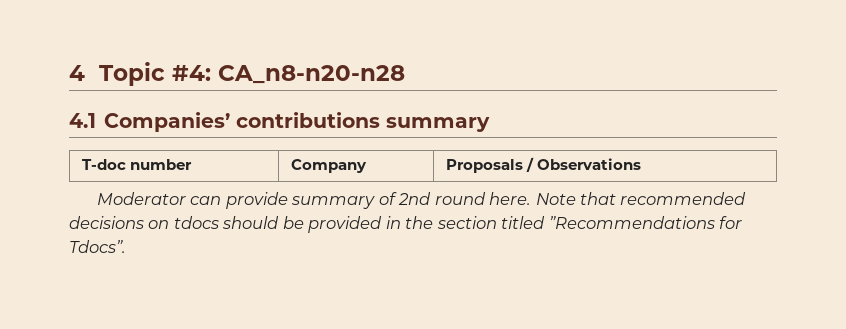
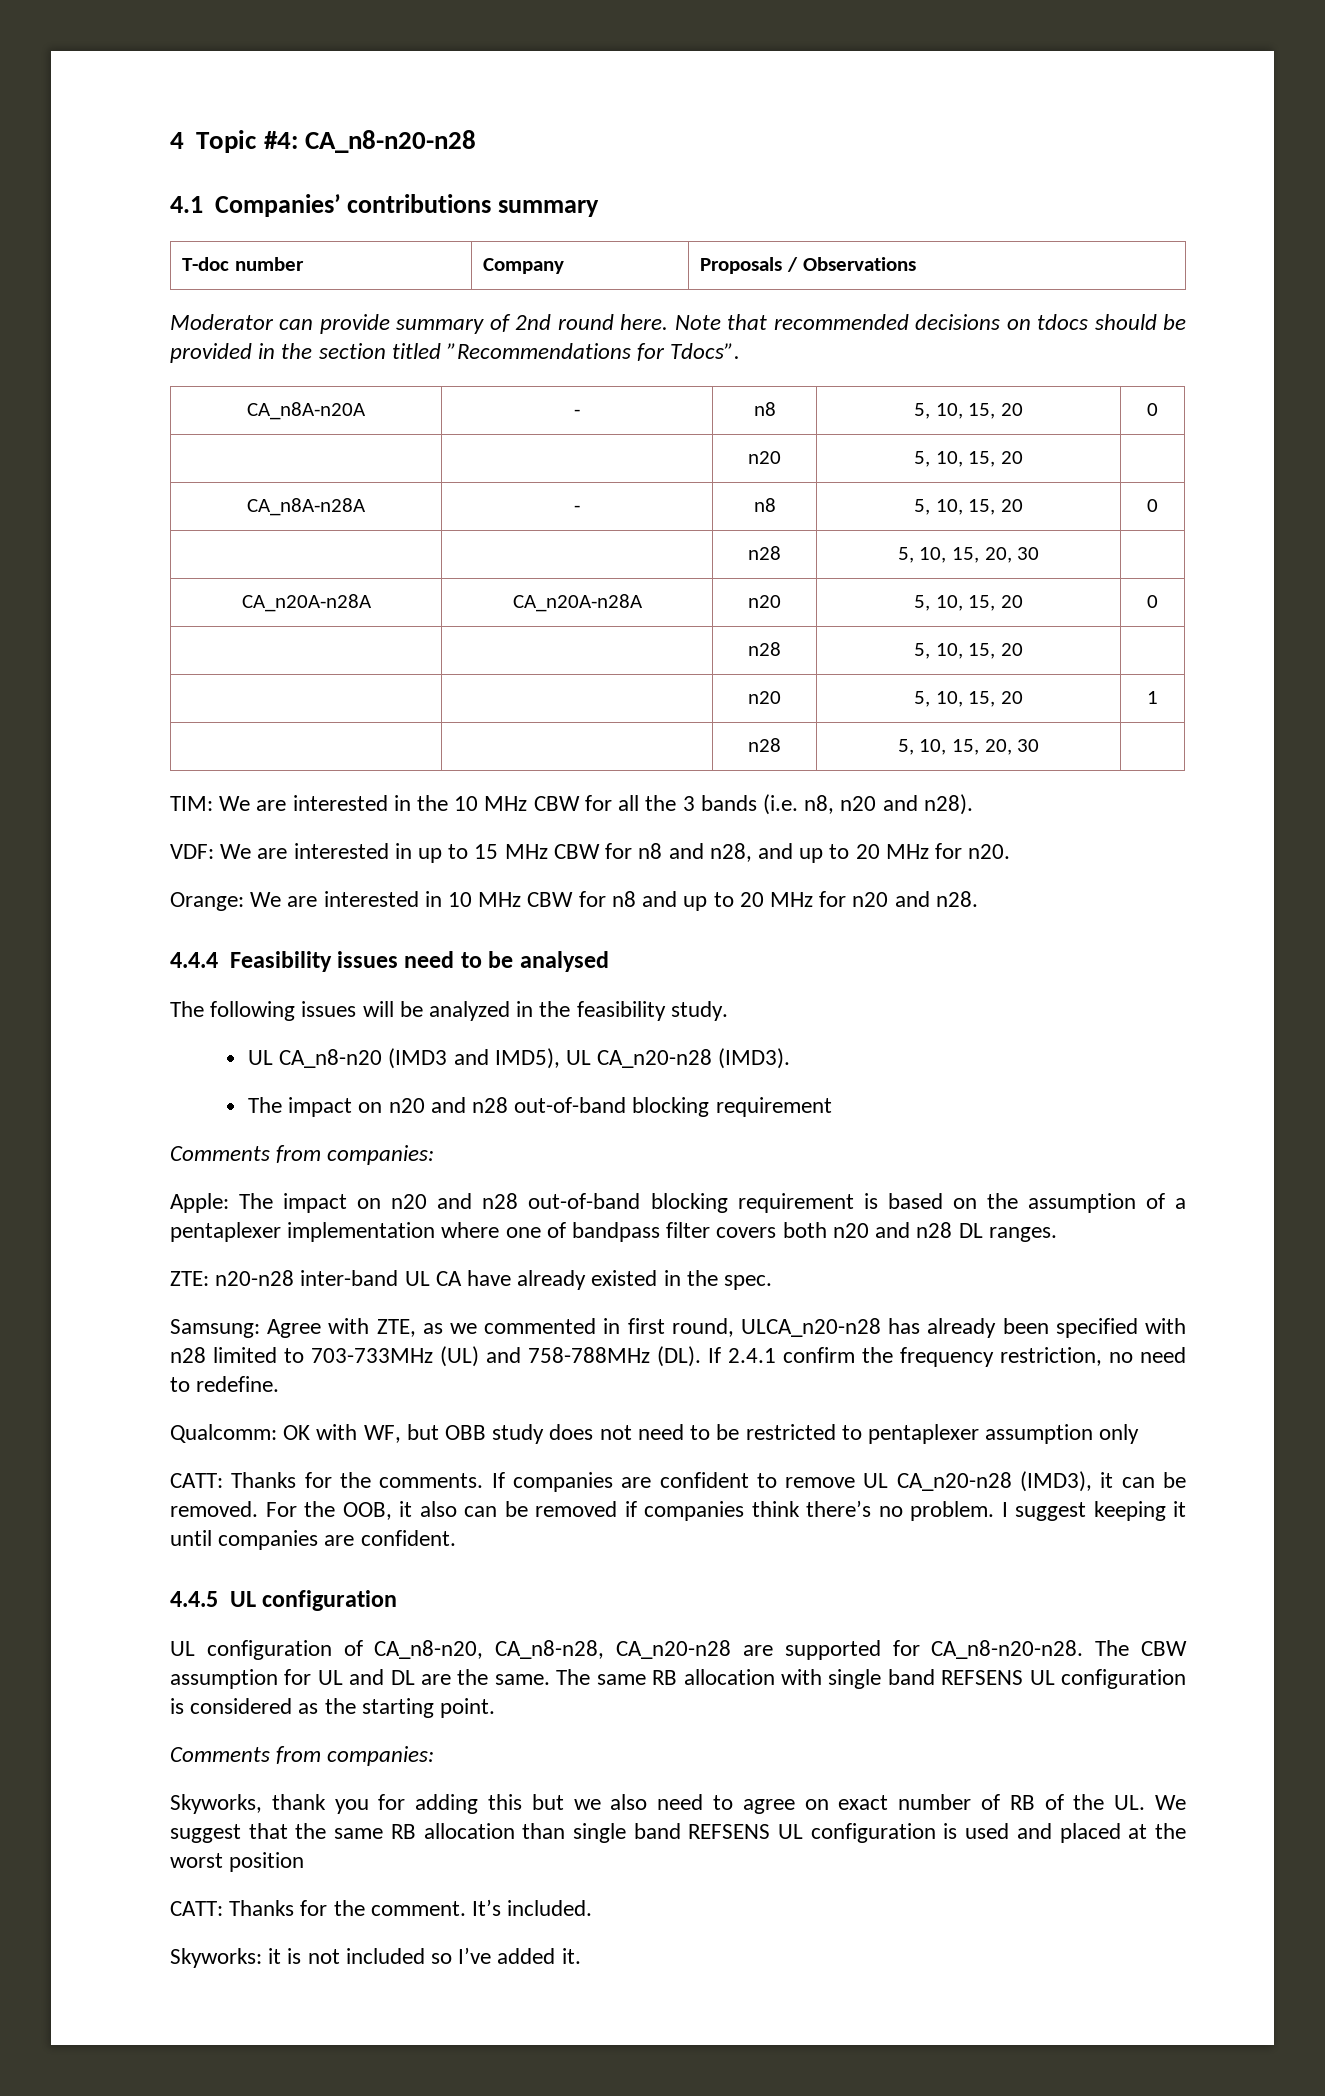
(126, 246) none -> [247,402,366,420] [574,409,580,416] [753,402,776,416] [914,403,1023,419] [1147,403,1158,416] [748,451,781,464] [914,451,1023,467] [247,498,366,516] [574,505,580,512] [753,498,776,512] [914,499,1023,515] [1147,499,1158,512] [748,546,781,560] [897,547,1040,563] [241,594,372,612] [512,594,643,612] [748,595,781,608] [914,595,1023,611] [1147,595,1158,608] [748,642,781,656] [914,643,1023,659] [748,691,781,704] [914,691,1023,707] [1147,691,1158,704] [748,738,781,752] [897,739,1040,755] [170,794,973,815] [170,843,1011,863] [170,891,978,911] [170,951,609,972] [170,1001,728,1021] [248,1048,791,1069] [248,1097,832,1117] [170,1145,435,1165] [170,1193,1186,1213] [170,1222,1057,1242] [170,1270,773,1290] [170,1318,1187,1338] [170,1346,1186,1367] [170,1376,280,1392] [170,1424,1140,1444] [170,1471,1186,1492] [170,1500,1186,1521] [170,1530,456,1550] [170,1590,397,1611] [170,1640,1187,1660] [170,1669,1186,1689] [170,1698,496,1718] [170,1746,435,1766] [170,1794,1186,1814] [170,1823,1187,1843] [170,1852,305,1872] [170,1899,593,1916] [170,1947,581,1968] // CA_n8A-n20A | - | n8 | 5, 10, 15, 20 | 0 // | | n20 | 5, 10, 15, 20 | // CA_n8A-n28A | - | n8 | 5, 10, 15, 20 | 0 // | | n28 | 5, 10, 15, 20, 30 | // CA_n20A-n28A | CA_n20A-n28A | n20 | 5, 10, 15, 20 | 0 // | | n28 | 5, 10, 15, 20 | // | | n20 | 5, 10, 15, 20 | 1 // | | n28 | 5, 10, 15, 20, 30 | // TIM: We are interested in the 10 MHz CBW for all the 3 bands (i.e. n8, n20 and n28). // VDF: We are interested in up to 15 MHz CBW for n8 and n28, and up to 20 MHz for n20. // Orange: We are interested in 10 MHz CBW for n8 and up to 20 MHz for n20 and n28. // 4.4.4 Feasibility issues need to be analysed // The following issues will be analyzed in the feasibility study. // UL CA_n8-n20 (IMD3 and IMD5), UL CA_n20-n28 (IMD3). // The impact on n20 and n28 out-of-band blocking requirement // Comments from companies: // Apple: The impact on n20 and n28 out-of-band blocking requirement is based on the assumption of a pentaplexer implementation where one of bandpass filter covers both n20 and n28 DL ranges. // ZTE: n20-n28 inter-band UL CA have already existed in the spec. // Samsung: Agree with ZTE, as we commented in first round, ULCA_n20-n28 has already been specified with n28 limited to 703-733MHz (UL) and 758-788MHz (DL). If 2.4.1 confirm the frequency restriction, no need to redefine. // Qualcomm: OK with WF, but OBB study does not need to be restricted to pentaplexer assumption only // CATT: Thanks for the comments. If companies are confident to remove UL CA_n20-n28 (IMD3), it can be removed. For the OOB, it also can be removed if companies think there’s no problem. I suggest keeping it until companies are confident. // 4.4.5 UL configuration // UL configuration of CA_n8-n20, CA_n8-n28, CA_n20-n28 are supported for CA_n8-n20-n28. The CBW assumption for UL and DL are the same. The same RB allocation with single band REFSENS UL configuration is considered as the starting point. // Comments from companies: // Skyworks, thank you for adding this but we also need to agree on exact number of RB of the UL. We suggest that the same RB allocation than single band REFSENS UL configuration is used and placed at the worst position // CATT: Thanks for the comment. It’s included. // Skyworks: it is not included so I’ve added it.

